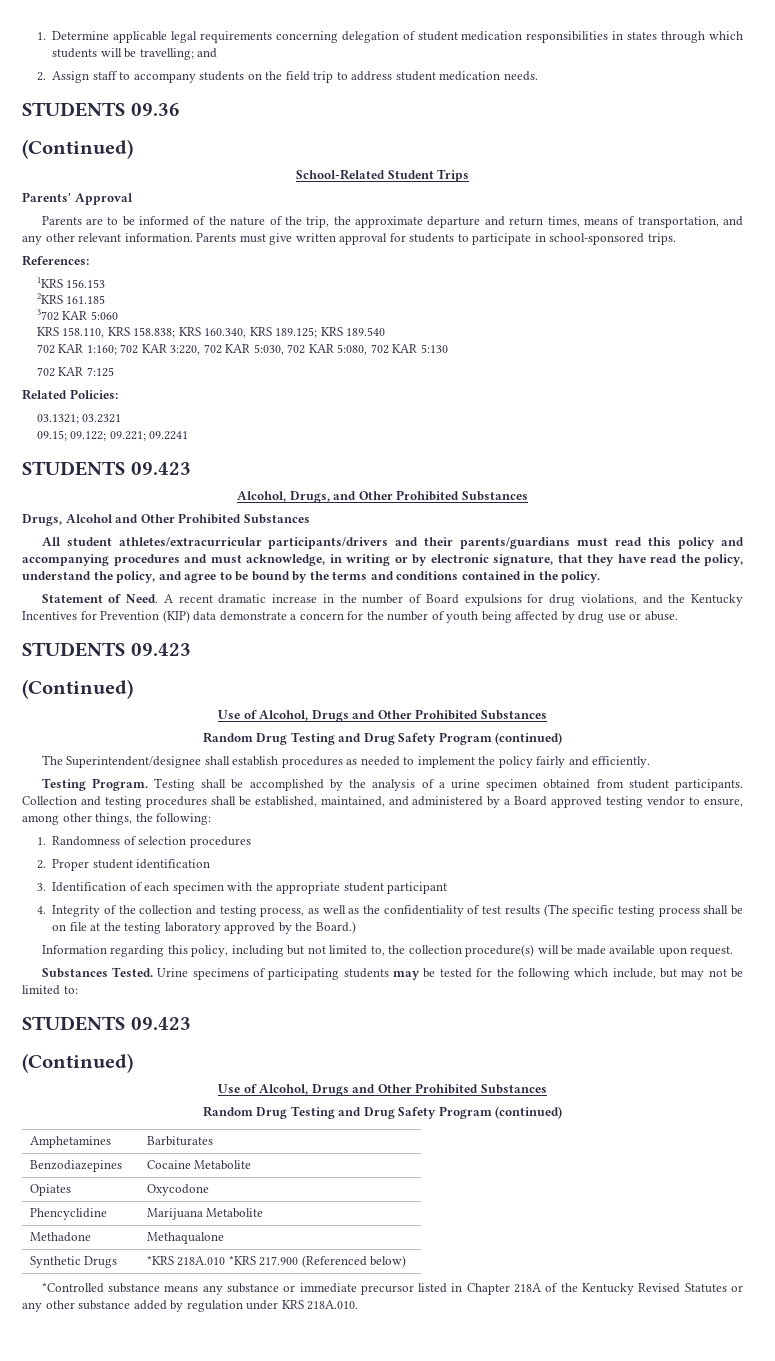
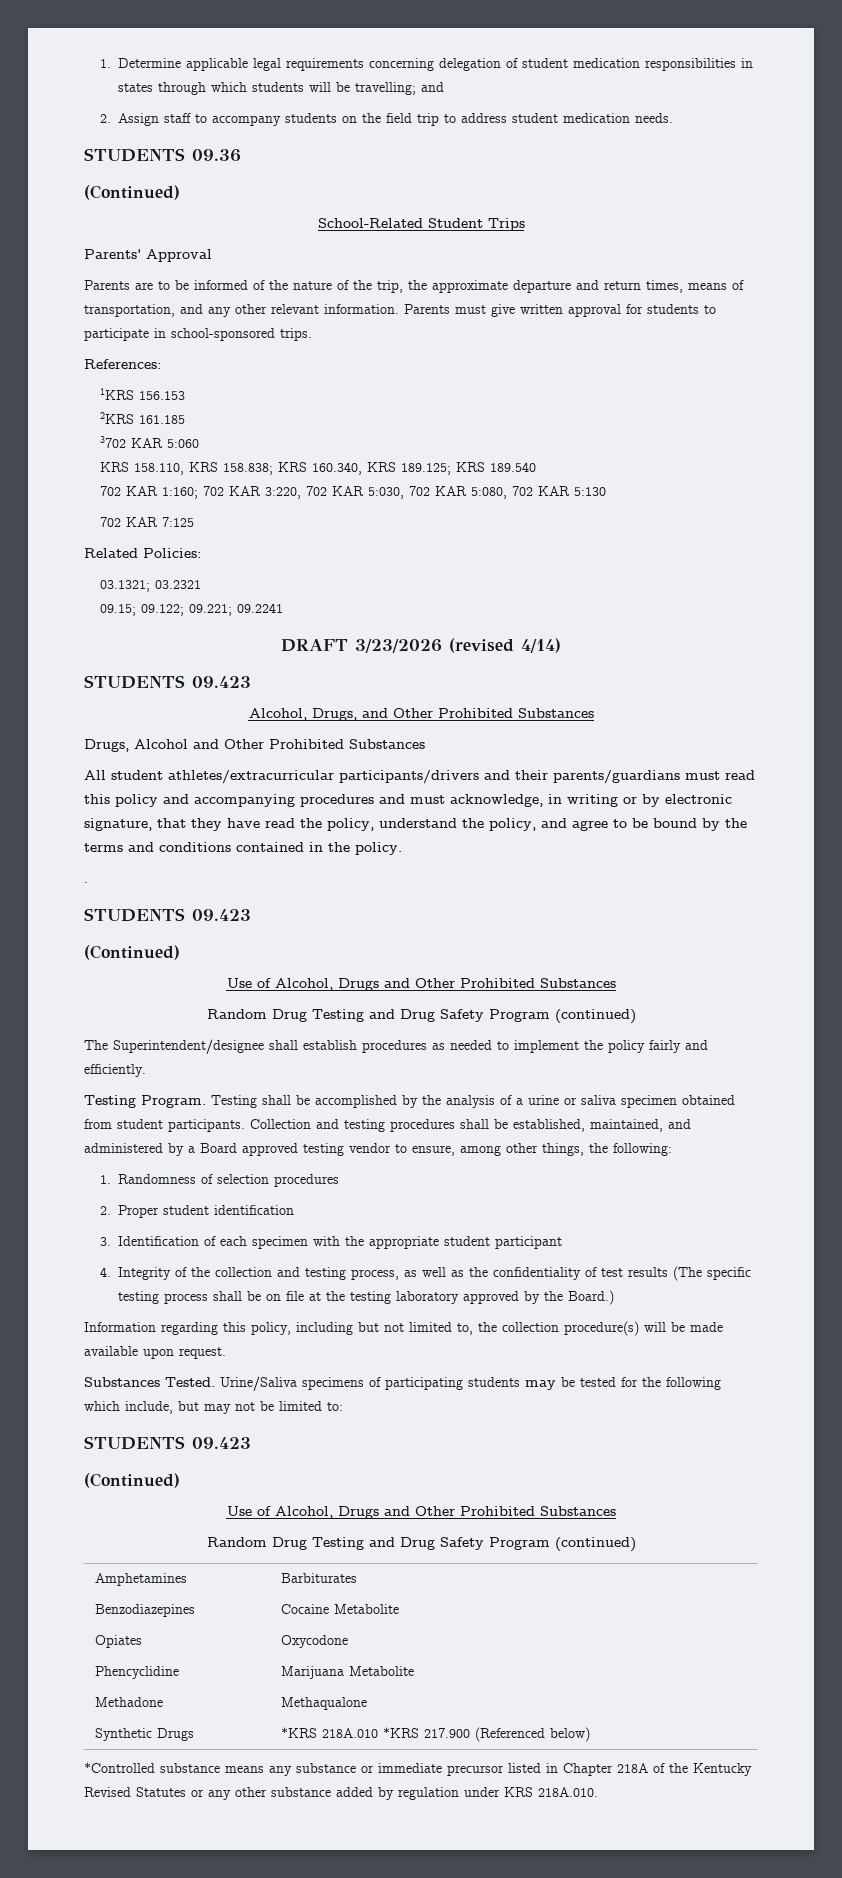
(189, 435) none -> [281,638,561,653] // DRAFT 3/23/2026 (revised 4/14)
[41,594,743,606] [22,610,678,623] Statement of Need. A recent dramatic increase in the number of Board expulsions for drug violations, and the Kentucky Incentives for Prevention (KIP) data demonstrate a concern for the number of youth being affected by drug use or abuse. -> [84,882,88,883] .
(480, 784) none -> [564,1095,616,1105] or saliva
[157,968,189,977] Urine -> [220,1376,297,1391] Urine/Saliva

